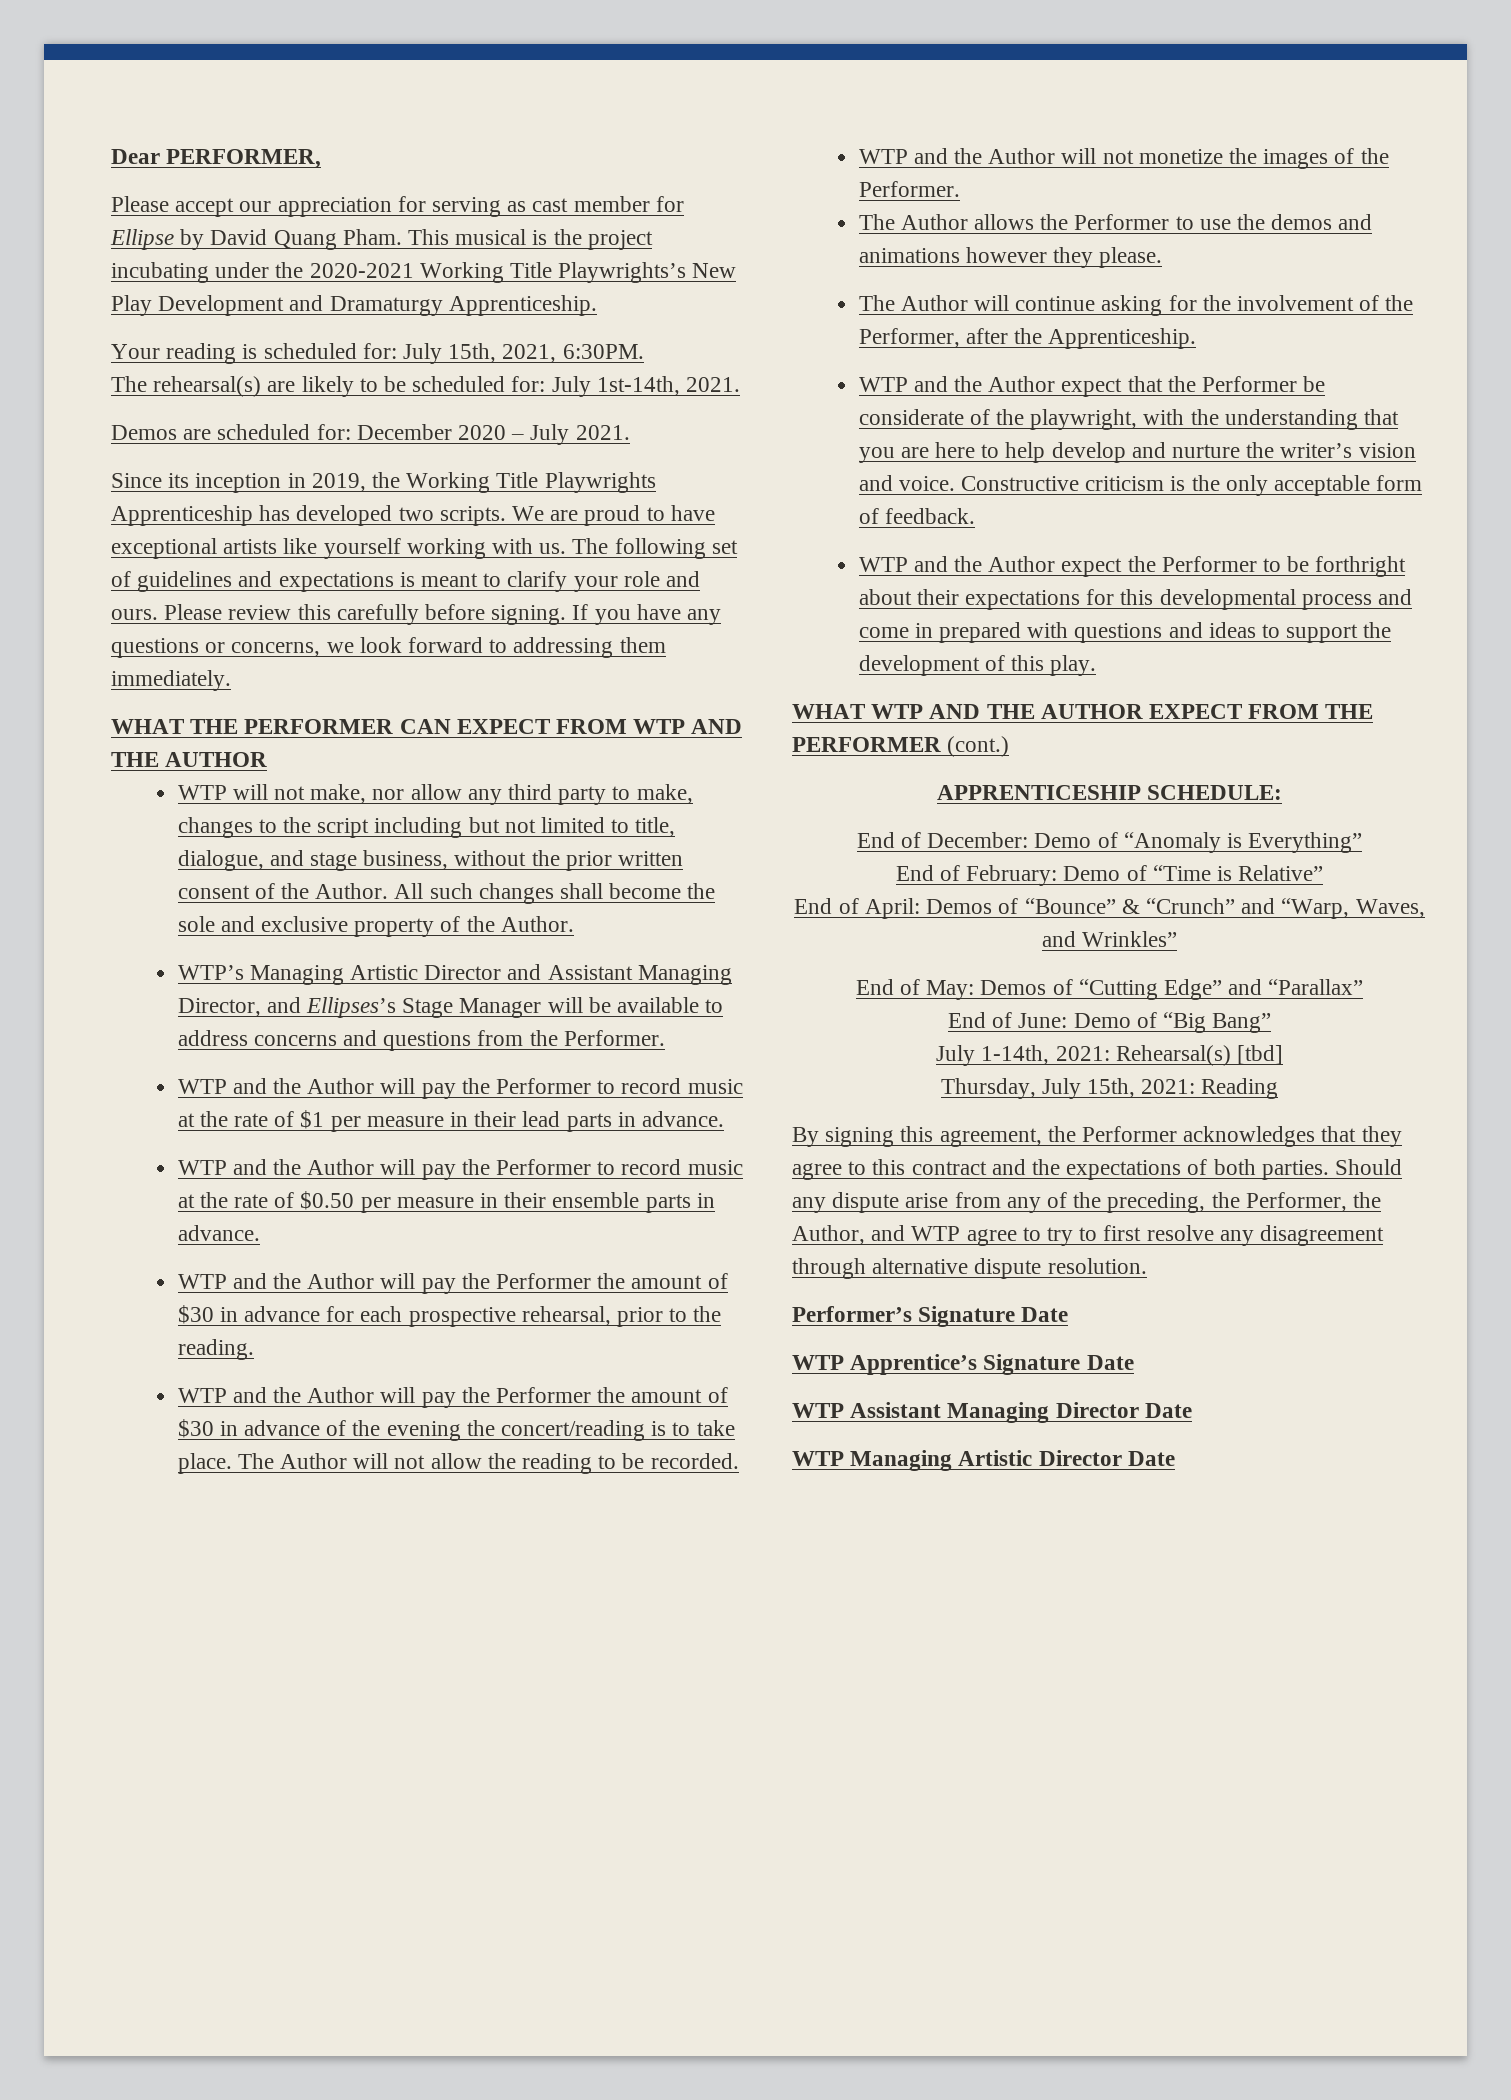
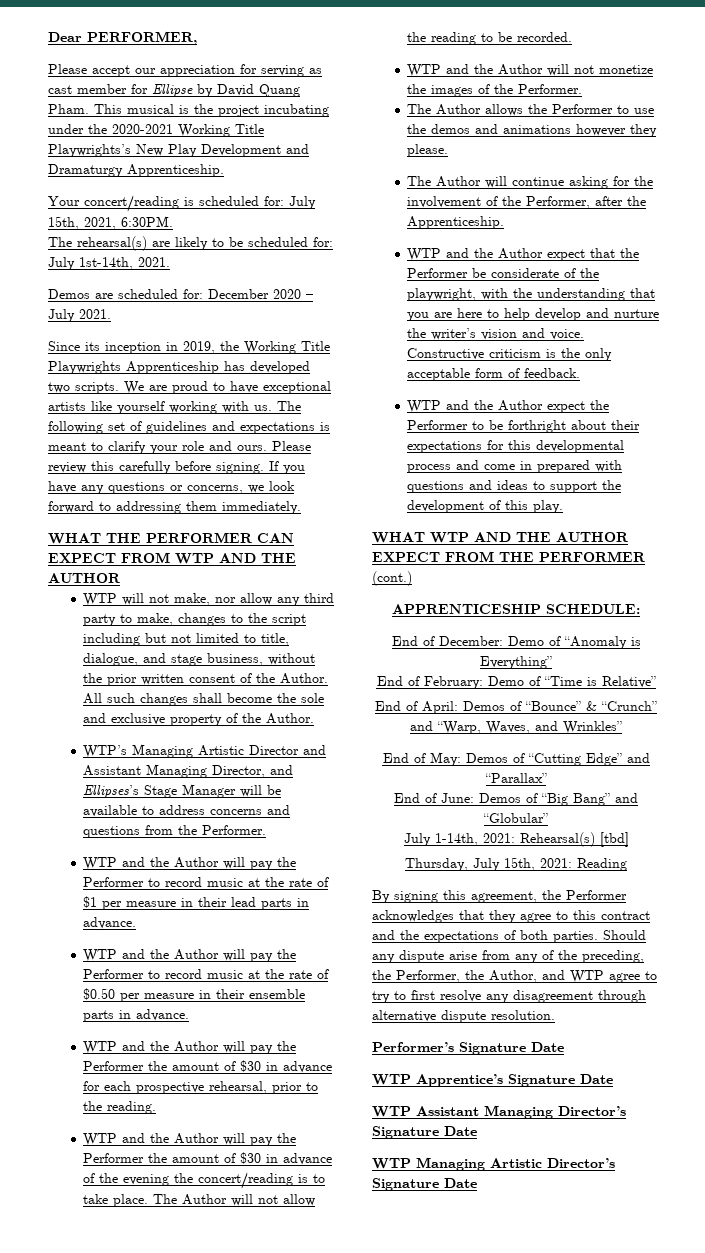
[166,343,237,364] reading -> [84,195,179,212] concert/reading
[1073,1013,1131,1028] Demo -> [479,793,521,803] Demos
(1272, 1023) none -> [615,793,638,803] [483,813,548,823] and “Globular”
[1055,1402,1139,1418] Director -> [558,1106,626,1116] [372,1126,439,1139] Director’s Signature
[1038,1450,1122,1466] Director -> [547,1158,615,1168] [372,1178,439,1191] Director’s Signature

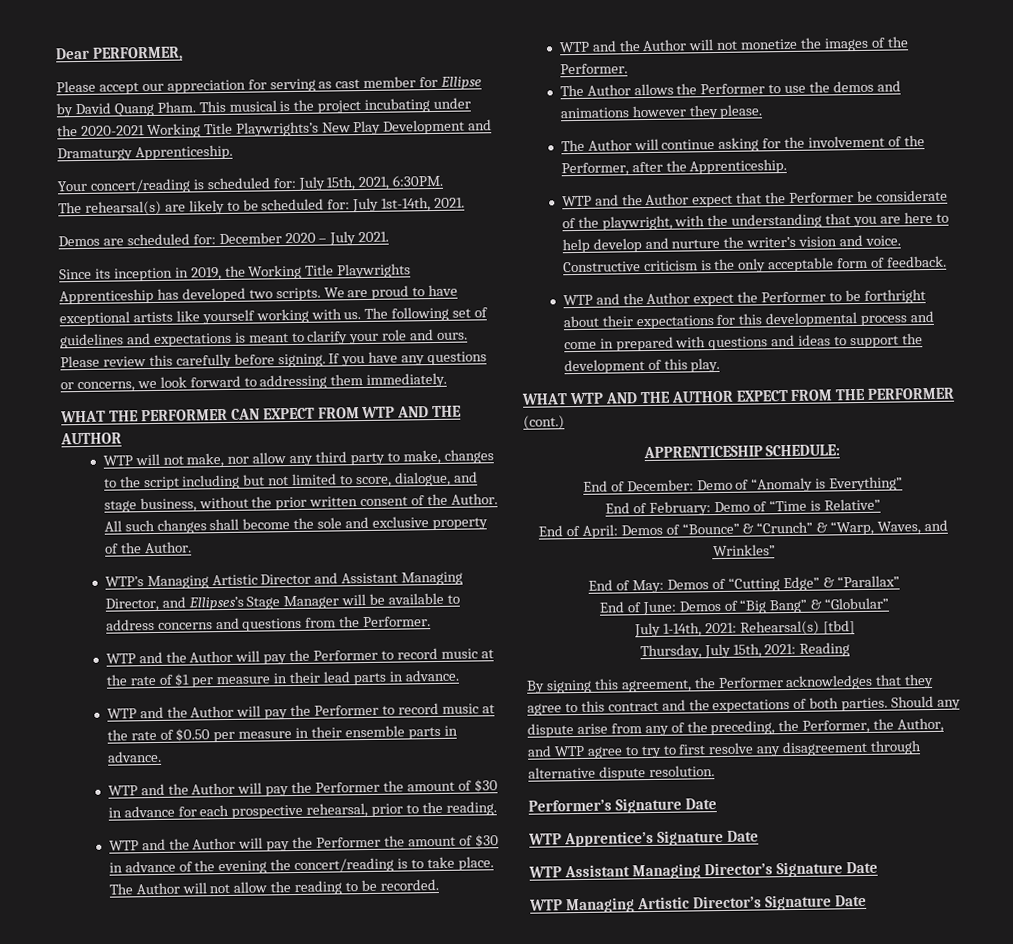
[261,633,290,646] title, -> [356,476,393,488] score,
[410,721,433,731] and -> [816,522,829,533] &
[626,753,650,763] and -> [822,577,835,588] &
[615,793,638,803] and -> [810,599,823,610] &

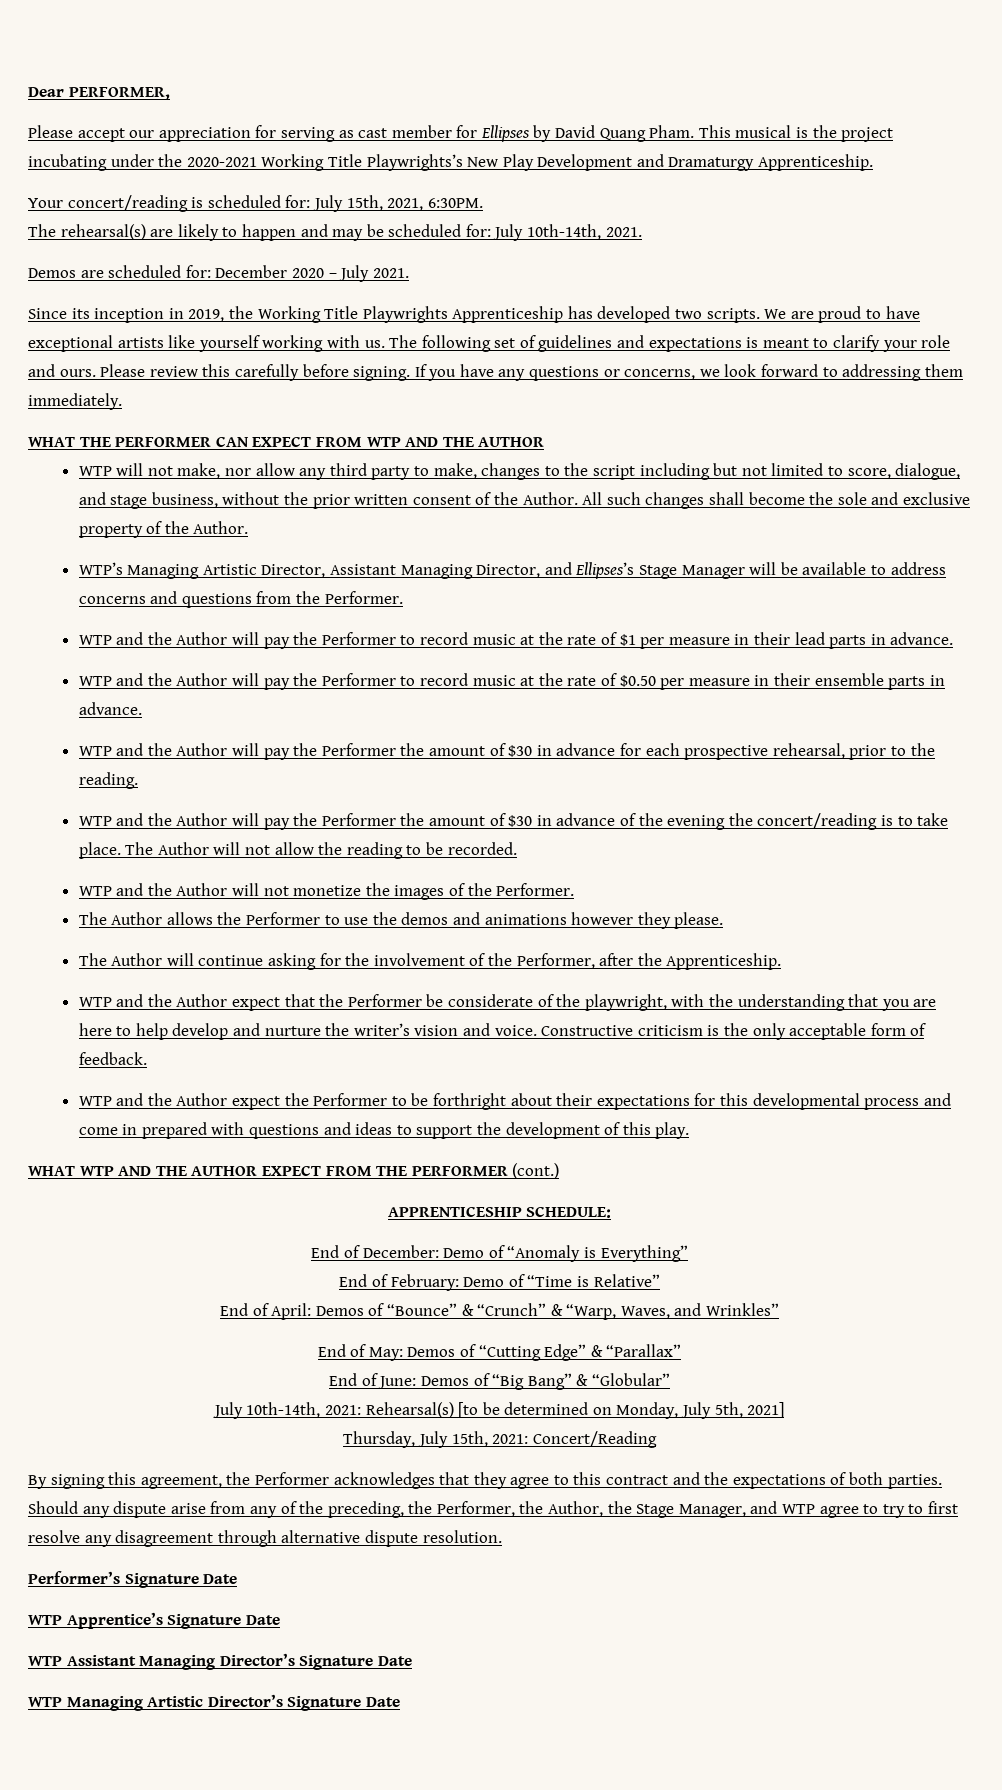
[440,76,483,90] Ellipse -> [480,125,530,142] Ellipses
(240, 206) none -> [241,224,364,241] happen and may
[381,197,432,212] 1st-14th, -> [527,224,602,240] 10th-14th,
[260,572,339,585] Director and -> [261,564,326,578] Director,
[663,622,703,637] 1-14th, -> [246,1402,321,1418] 10th-14th,
[822,620,855,635] [tbd] -> [458,1402,785,1419] [to be determined on Monday, July 5th, 2021]
[799,642,851,657] Reading -> [532,1431,657,1448] Concert/Reading
(945, 725) none -> [607,1501,746,1518] the Stage Manager,

